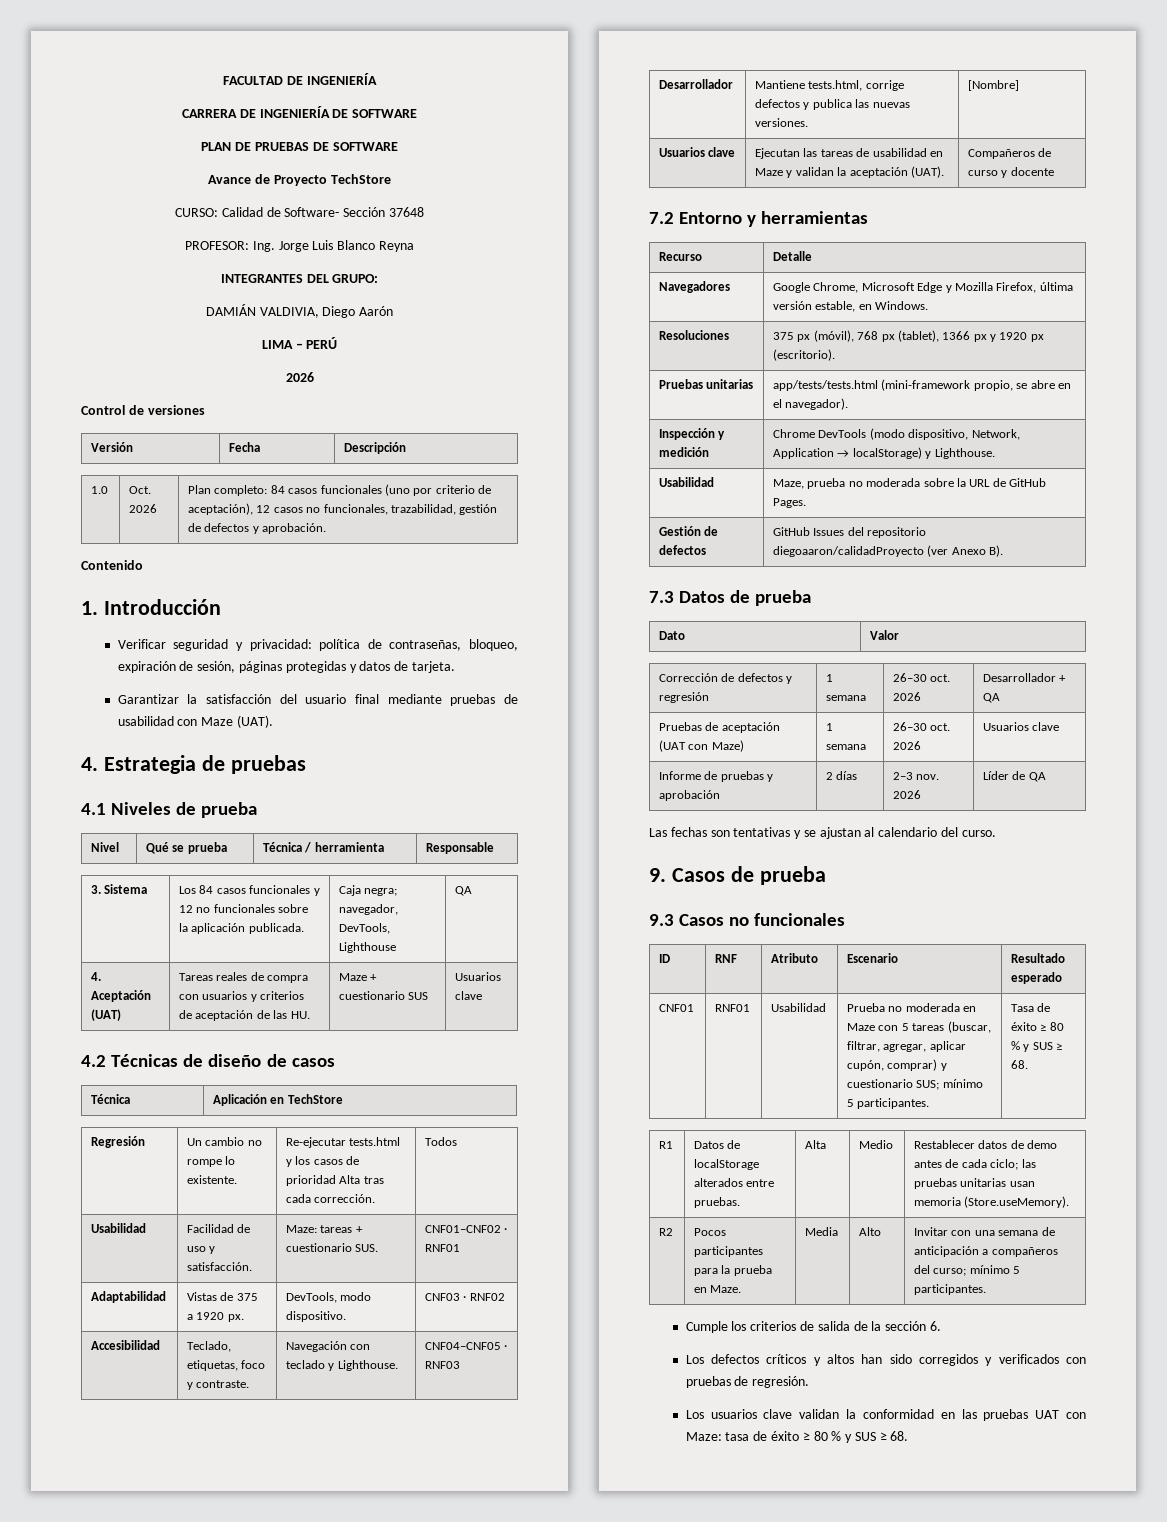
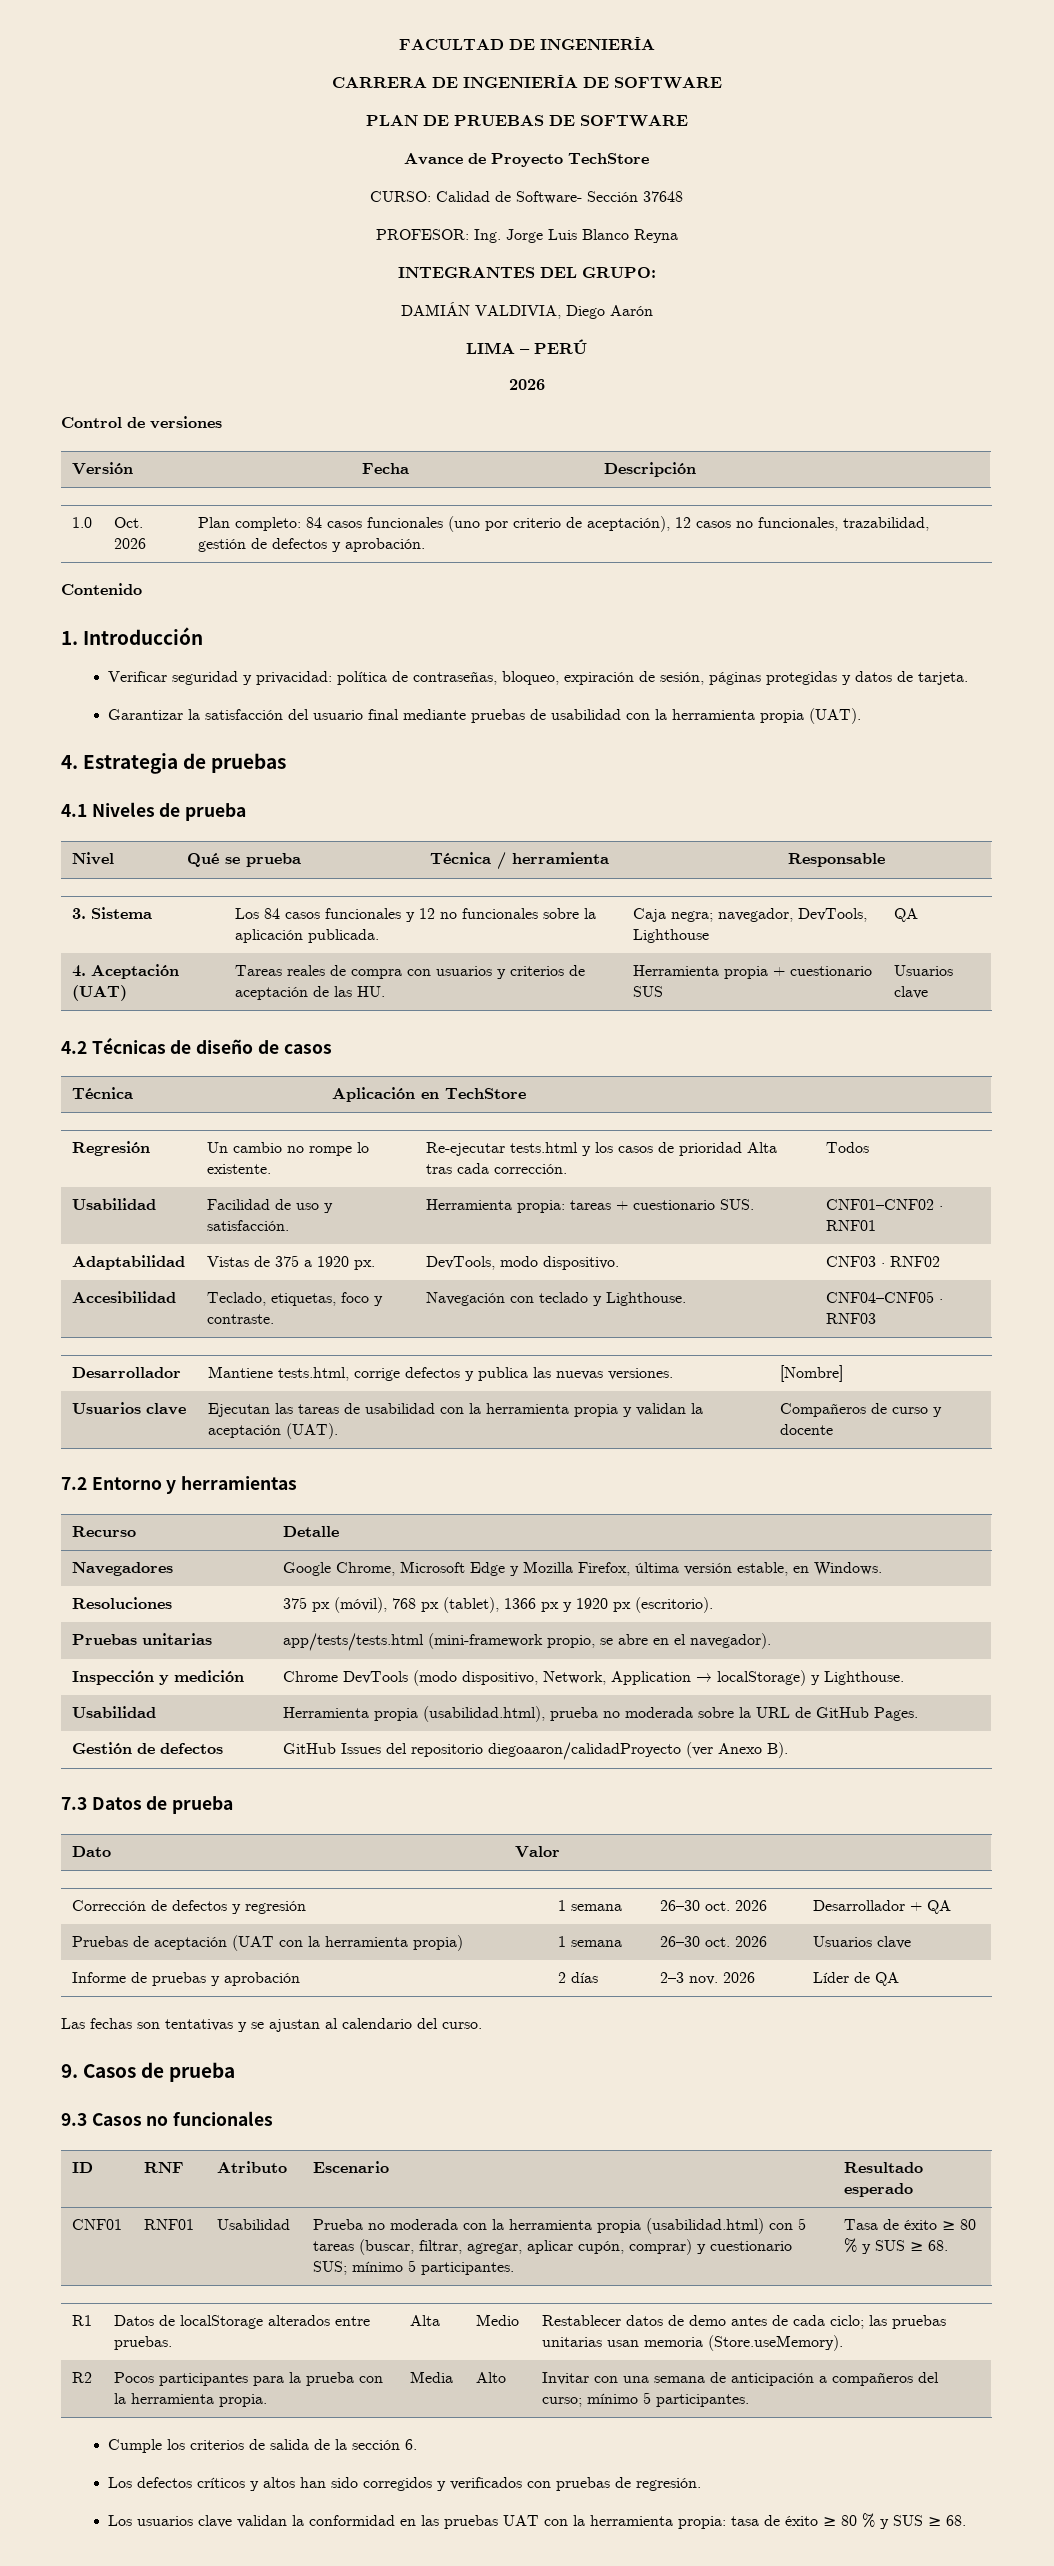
[201,717,234,726] Maze -> [655,709,805,723] la herramienta propia
[339,973,368,981] Maze -> [632,965,768,979] Herramienta propia
[286,1225,318,1233] Maze: -> [425,1199,565,1213] Herramienta propia:
[929,151,943,157] [755,168,784,176] en Maze -> [439,1403,618,1417] con la herramienta propia
[773,479,805,489] Maze, -> [282,1706,545,1722] Herramienta propia (usabilidad.html),
[711,740,744,752] Maze) -> [307,1935,463,1951] la herramienta propia)
[963,1006,977,1012] [847,1023,876,1031] en Maze -> [462,2218,764,2234] con la herramienta propia (usabilidad.html)
[694,1285,742,1293] en Maze. -> [358,2376,383,2383] [113,2393,267,2407] con la herramienta propia.
[685,1432,722,1441] Maze: -> [573,2515,727,2529] la herramienta propia:

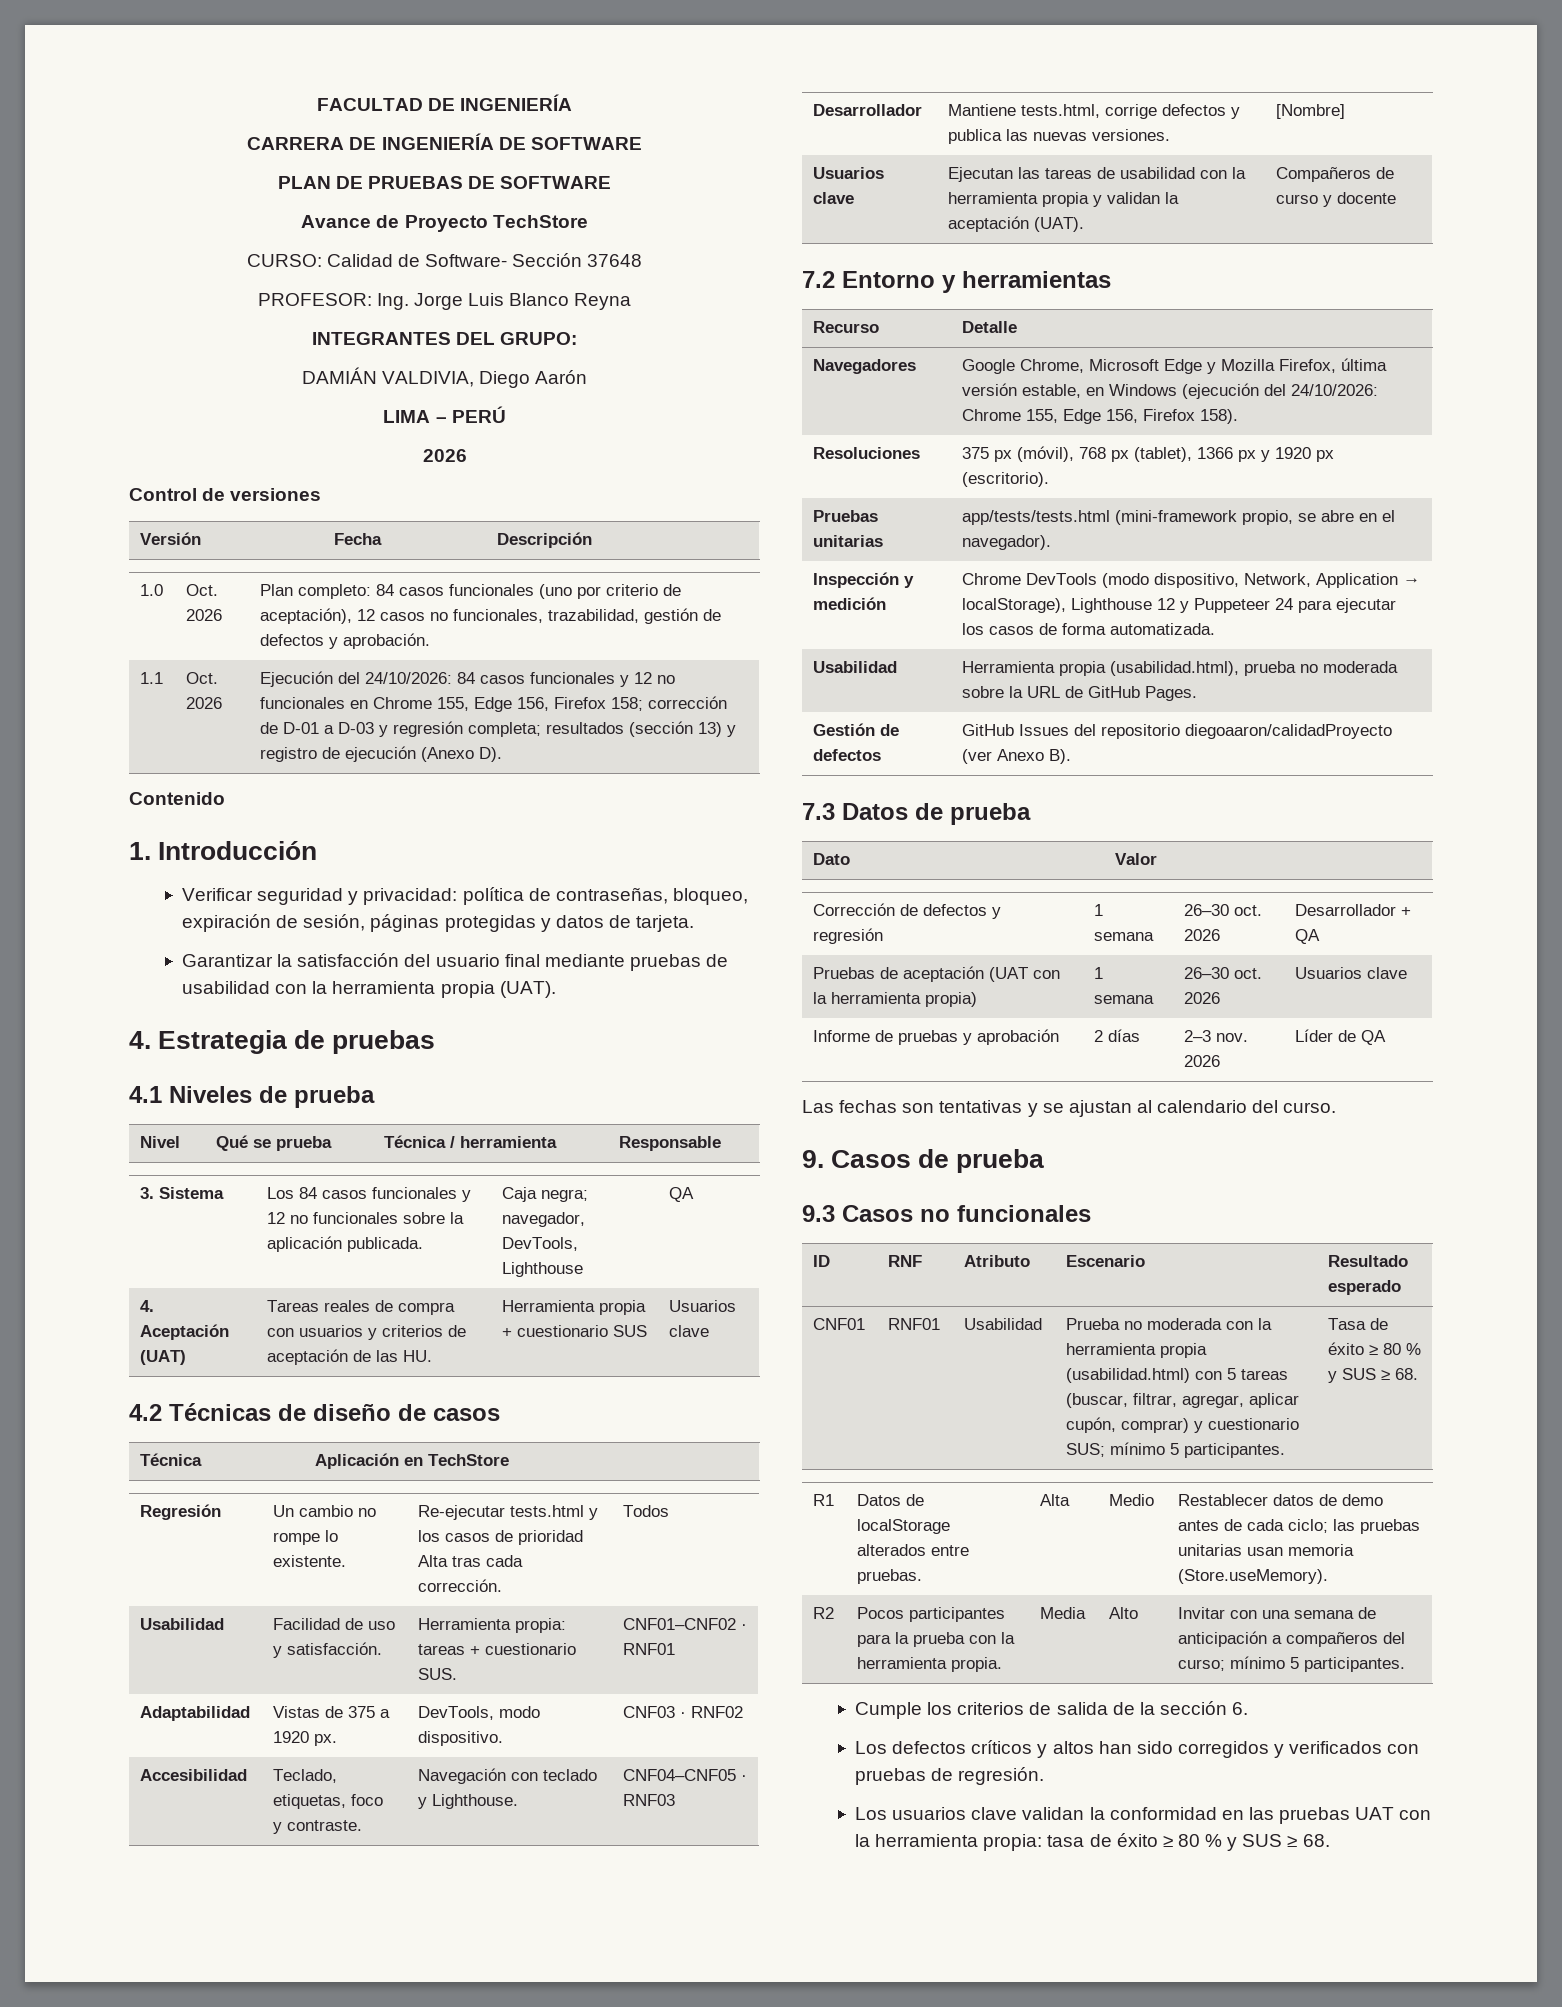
(425, 545) none -> [140,672,164,684] [186,672,219,684] [186,697,223,709] [260,671,676,687] [260,696,728,712] [260,721,737,737] [260,746,503,762] // 1.1 | Oct. 2026 | Ejecución del 24/10/2026: 84 casos funcionales y 12 no funcionales en Chrome 155, Edge 156, Firefox 158; corrección de D-01 a D-03 y regresión completa; resultados (sección 13) y registro de ejecución (Anexo D).
[813,1562,882,1576] Windows. -> [1109,383,1379,399] [962,409,1239,424] Windows (ejecución del 24/10/2026: Chrome 155, Edge 156, Firefox 158).
[716,1670,904,1686] localStorage) y Lighthouse. -> [962,598,1397,613] [962,623,1216,635] localStorage), Lighthouse 12 y Puppeteer 24 para ejecutar los casos de forma automatizada.

